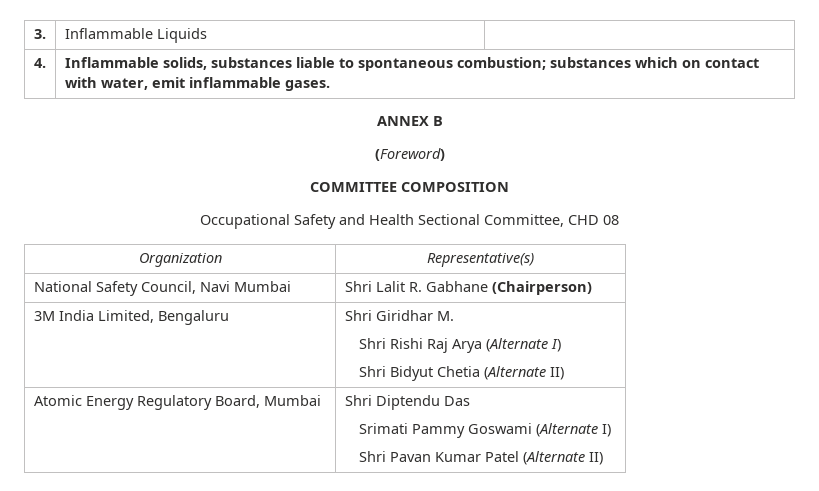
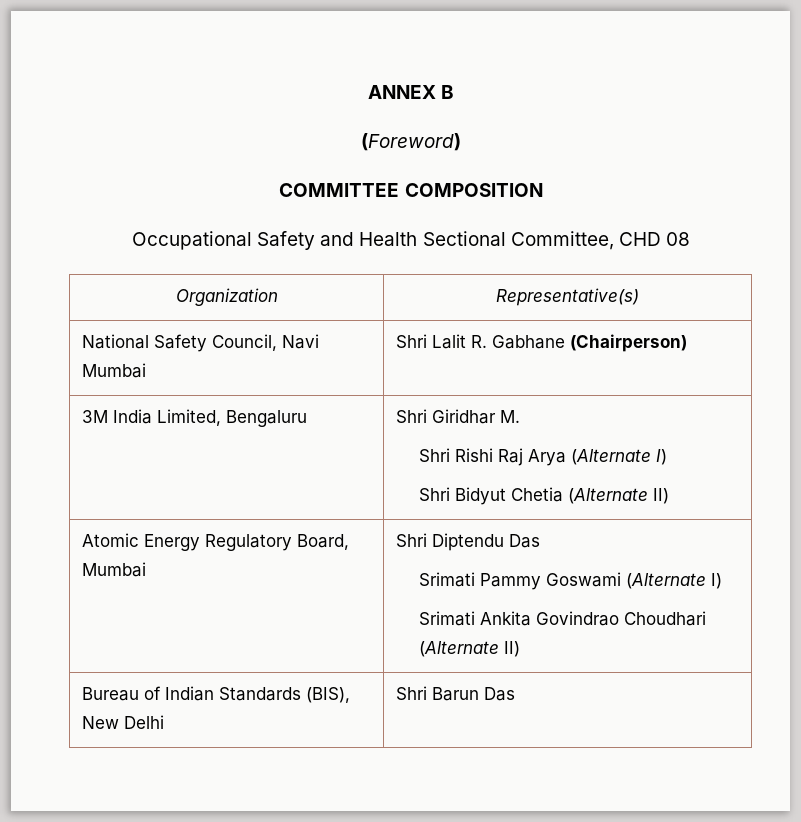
[33,29,46,39] [64,28,207,43] [33,58,46,68] [64,57,759,71] [64,77,330,91] 3. | Inflammable Liquids | // 4. | Inflammable solids, substances liable to spontaneous combustion; substances which on contact with water, emit inflammable gases. // -> (367, 92) none
[358,451,603,465] Shri Pavan Kumar Patel (Alternate II) -> [418,611,706,626] [418,641,520,657] [82,686,351,703] [82,715,165,729] [396,686,516,701] Srimati Ankita Govindrao Choudhari (Alternate II) // Bureau of Indian Standards (BIS), New Delhi | Shri Barun Das

